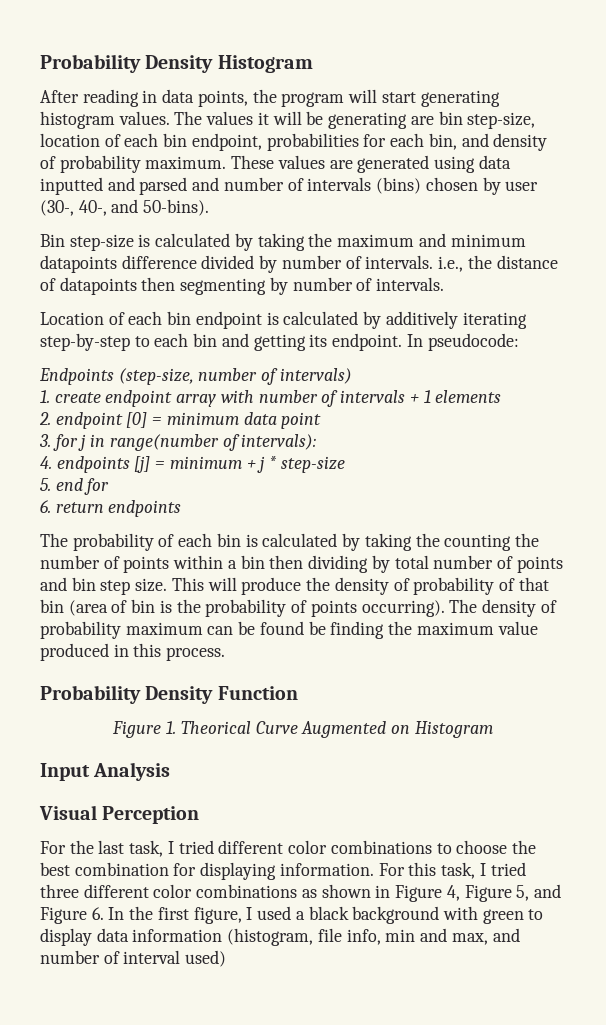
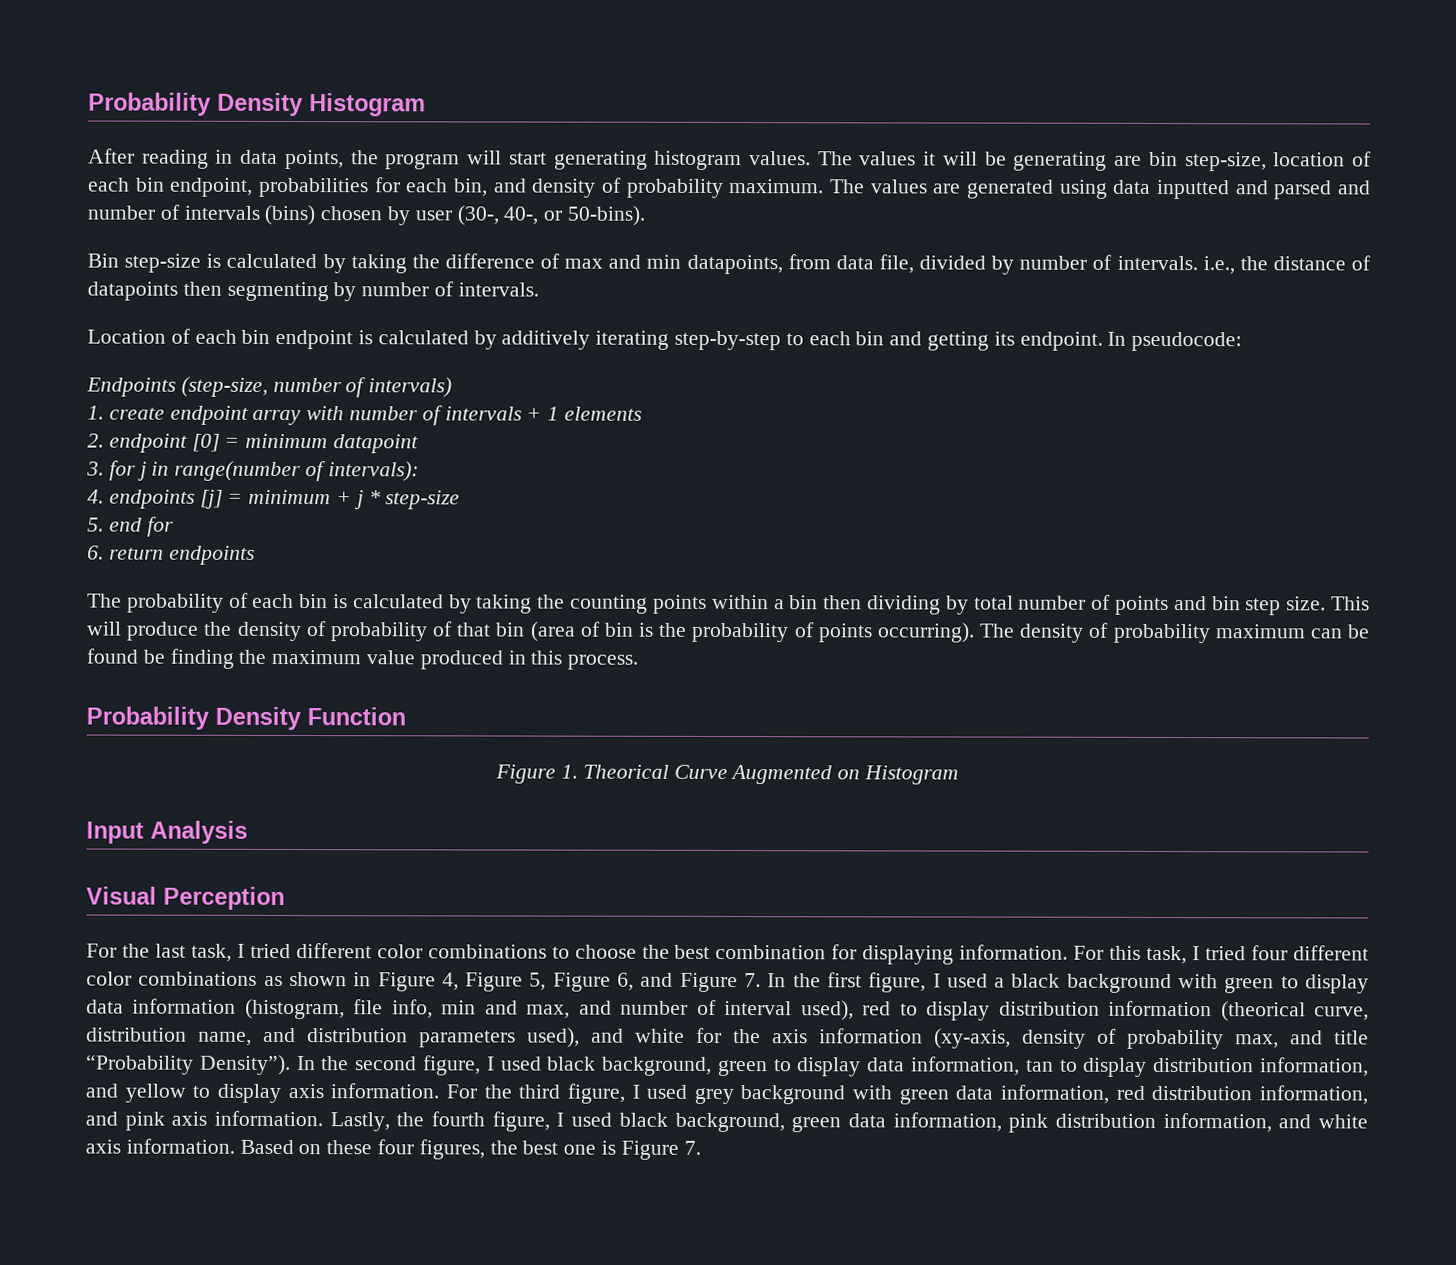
[231,155,275,169] These -> [829,179,865,194] The
[111,199,139,213] and -> [543,210,563,221] or
[337,233,526,247] [40,255,197,273] maximum and minimum datapoints difference -> [444,253,914,275] difference of max and min datapoints, from data file,
[243,412,322,429] data point -> [333,434,420,454] datapoint
[514,533,539,547] [40,555,120,569] the number of -> (649, 604) none
[40,884,79,898] three -> [1251,945,1289,961] four
(530, 893) none -> [552,972,635,992] Figure 6,
[91,907,104,920] 6. -> [743,973,761,988] 7.
[185,950,227,967] used) -> [800,1000,1369,1022] [86,1027,1369,1050] [85,1054,1369,1077] [85,1083,1368,1105] [85,1110,1369,1133] [85,1138,701,1160] used), red to display distribution information (theorical curve, distribution name, and distribution parameters used), and white for the axis information (xy-axis, density of probability max, and title “Probability Density”). In the second figure, I used black background, green to display data information, tan to display distribution information, and yellow to display axis information. For the third figure, I used grey background with green data information, red distribution information, and pink axis information. Lastly, the fourth figure, I used black background, green data information, pink distribution information, and white axis information. Based on these four figures, the best one is Figure 7.

